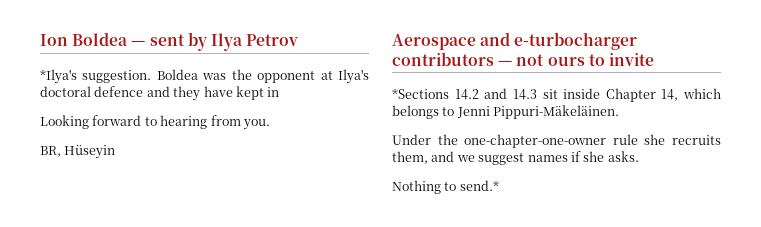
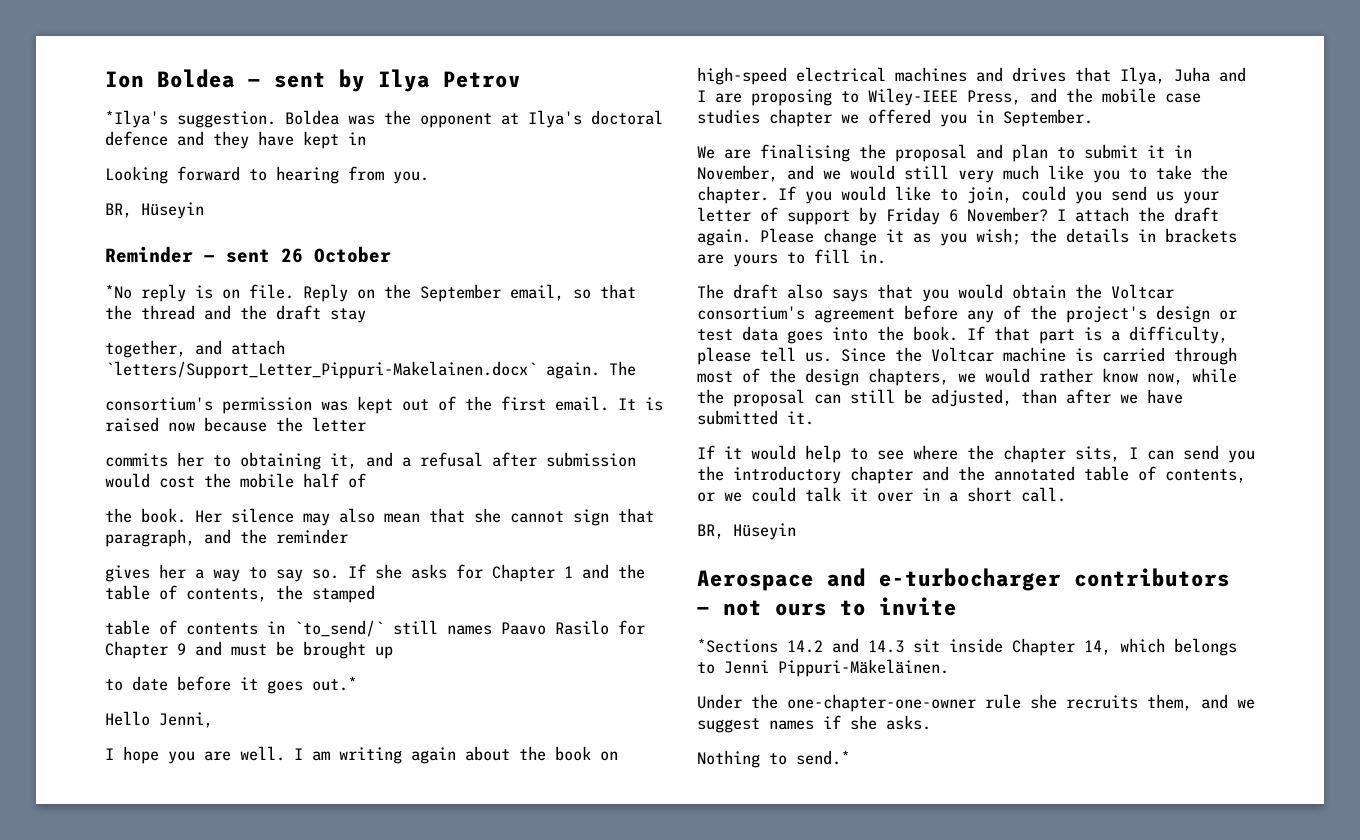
(116, 152) none -> [105,246,391,263] [105,284,636,302] [105,305,366,323] [105,340,285,358] [105,361,636,379] [105,396,663,414] [105,417,366,432] [105,452,636,470] [105,473,366,488] [105,508,654,526] [105,529,348,547] [105,564,645,582] [105,585,375,603] [105,620,645,637] [105,641,393,659] [105,676,357,694] [105,711,213,728] [105,746,618,764] [697,67,1246,85] [697,88,1201,106] [697,109,1093,127] [697,144,1192,162] [697,165,1228,183] [697,186,1219,204] [697,207,1219,225] [697,228,1237,246] [697,249,886,267] [697,284,1174,302] [697,305,1237,323] [697,326,1228,344] [697,347,1237,365] [697,368,1237,386] [697,389,1183,407] [697,410,814,425] [697,445,1255,463] [697,466,1246,484] [697,487,1066,502] [697,523,796,540] // Reminder — sent 26 October // *No reply is on file. Reply on the September email, so that the thread and the draft stay // together, and attach `letters/Support_Letter_Pippuri-Makelainen.docx` again. The // consortium's permission was kept out of the first email. It is raised now because the letter // commits her to obtaining it, and a refusal after submission would cost the mobile half of // the book. Her silence may also mean that she cannot sign that paragraph, and the reminder // gives her a way to say so. If she asks for Chapter 1 and the table of contents, the stamped // table of contents in `to_send/` still names Paavo Rasilo for Chapter 9 and must be brought up // to date before it goes out.* // Hello Jenni, // I hope you are well. I am writing again about the book on high-speed electrical machines and drives that Ilya, Juha and I are proposing to Wiley-IEEE Press, and the mobile case studies chapter we offered you in September. // We are finalising the proposal and plan to submit it in November, and we would still very much like you to take the chapter. If you would like to join, could you send us your letter of support by Friday 6 November? I attach the draft again. Please change it as you wish; the details in brackets are yours to fill in. // The draft also says that you would obtain the Voltcar consortium's agreement before any of the project's design or test data goes into the book. If that part is a difficulty, please tell us. Since the Voltcar machine is carried through most of the design chapters, we would rather know now, while the proposal can still be adjusted, than after we have submitted it. // If it would help to see where the chapter sits, I can send you the introductory chapter and the annotated table of contents, or we could talk it over in a short call. // BR, Hüseyin

